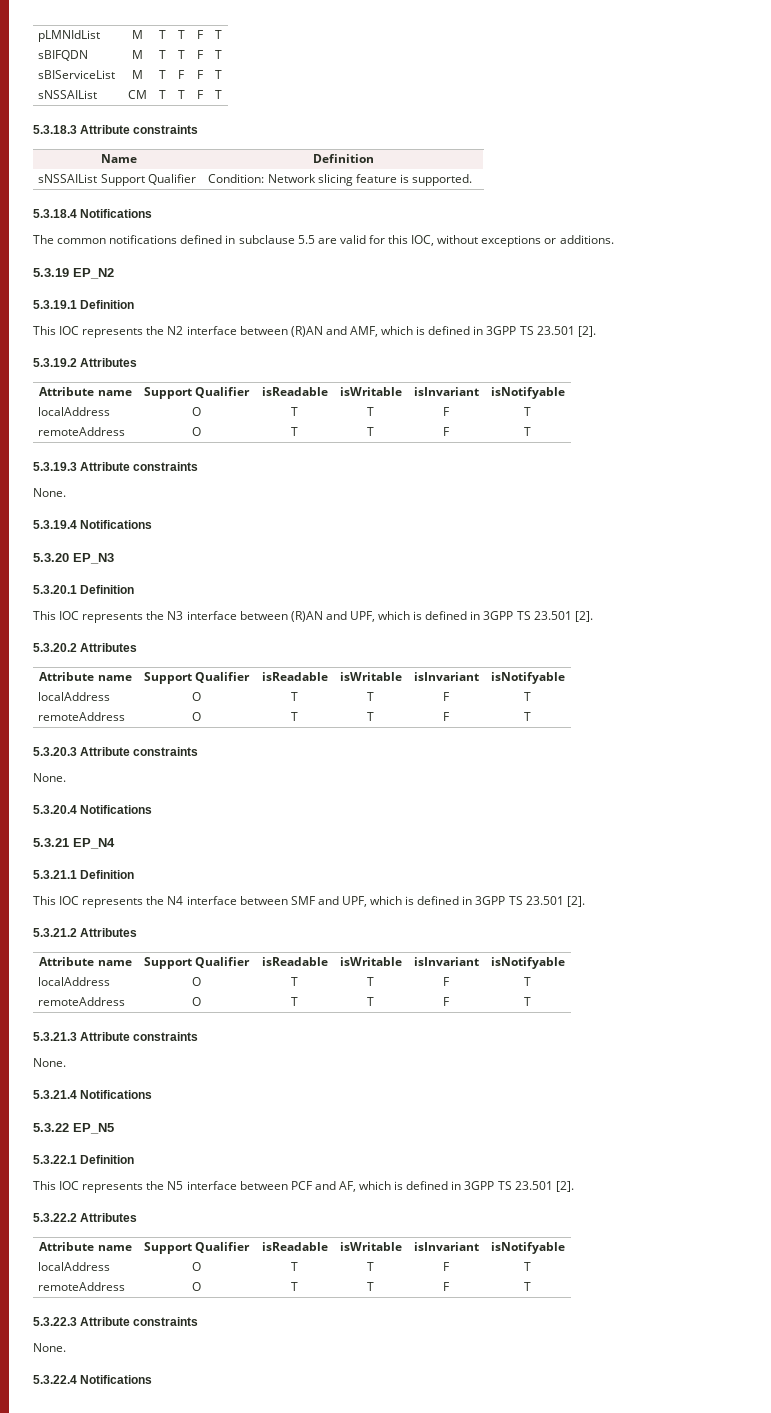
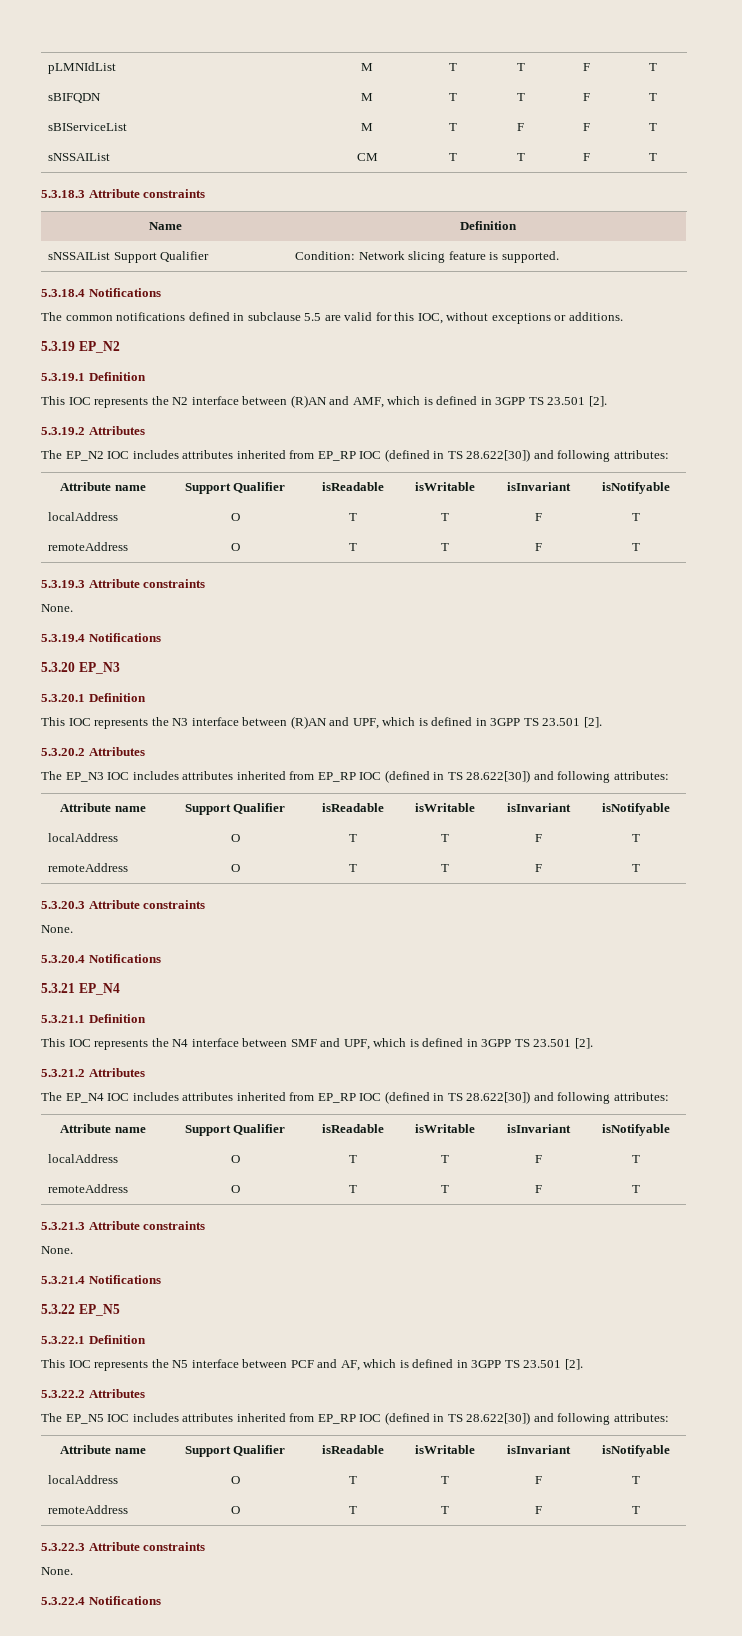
(138, 362) none -> [41,449,669,462] // The EP_N2 IOC includes attributes inherited from EP_RP IOC (defined in TS 28.622[30]) and following attributes:
(138, 647) none -> [41,770,669,783] // The EP_N3 IOC includes attributes inherited from EP_RP IOC (defined in TS 28.622[30]) and following attributes:
(138, 932) none -> [41,1091,669,1104] // The EP_N4 IOC includes attributes inherited from EP_RP IOC (defined in TS 28.622[30]) and following attributes:
(138, 1217) none -> [41,1412,669,1425] // The EP_N5 IOC includes attributes inherited from EP_RP IOC (defined in TS 28.622[30]) and following attributes:

